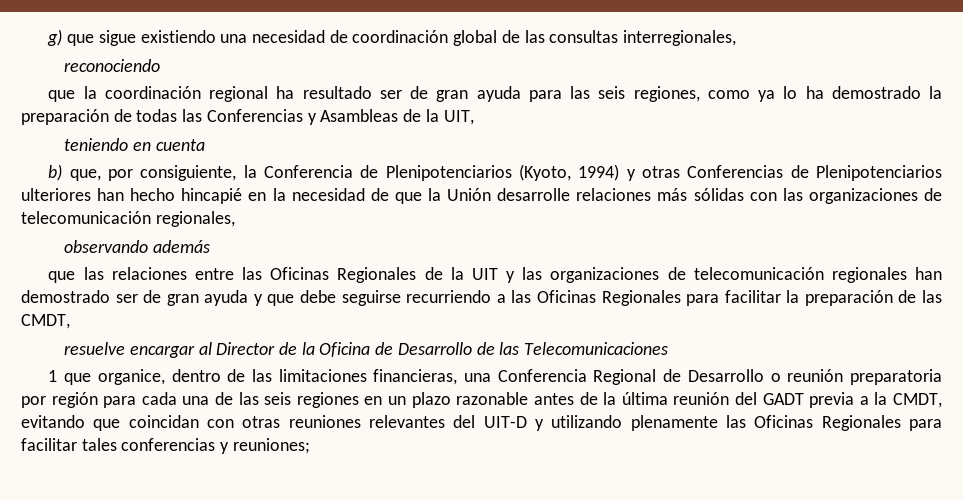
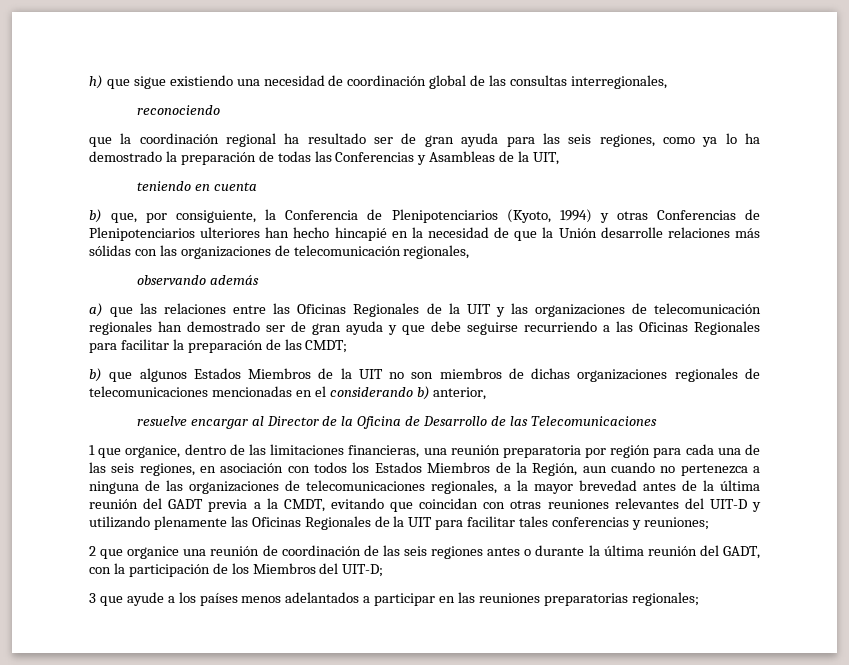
[47,29,63,46] g) -> [89,75,103,89] h)
(210, 246) none -> [89,303,103,317] a)
[21,314,70,329] CMDT, -> [305,340,348,353] [89,368,760,382] [89,386,487,400] CMDT; // b) que algunos Estados Miembros de la UIT no son miembros de dichas organizaciones regionales de telecomunicaciones mencionadas en el considerando b) anterior,
[497,369,781,385] Conferencia Regional de Desarrollo o -> (447, 451) none
[296,392,529,408] regiones en un plazo razonable -> [139,462,761,476] [89,480,637,494] regiones, en asociación con todos los Estados Miembros de la Región, aun cuando no pertenezca a ninguna de las organizaciones de telecomunicaciones regionales, a la mayor brevedad
(901, 423) none -> [374,516,433,527] de la UIT
(310, 446) none -> [89,545,760,559] [89,563,384,577] [89,592,699,606] // 2 que organice una reunión de coordinación de las seis regiones antes o durante la última reunión del GADT, con la participación de los Miembros del UIT-D; // 3 que ayude a los países menos adelantados a participar en las reuniones preparatorias regionales;

